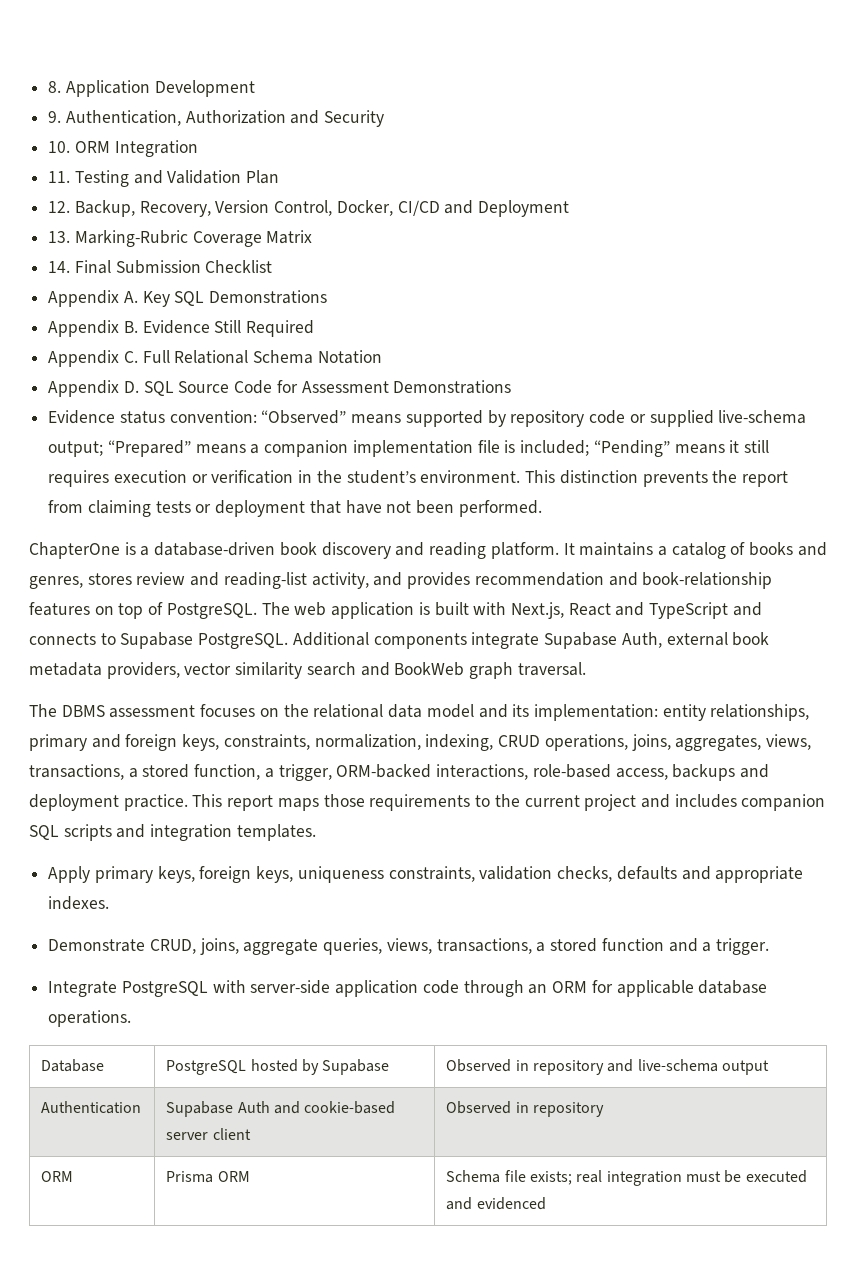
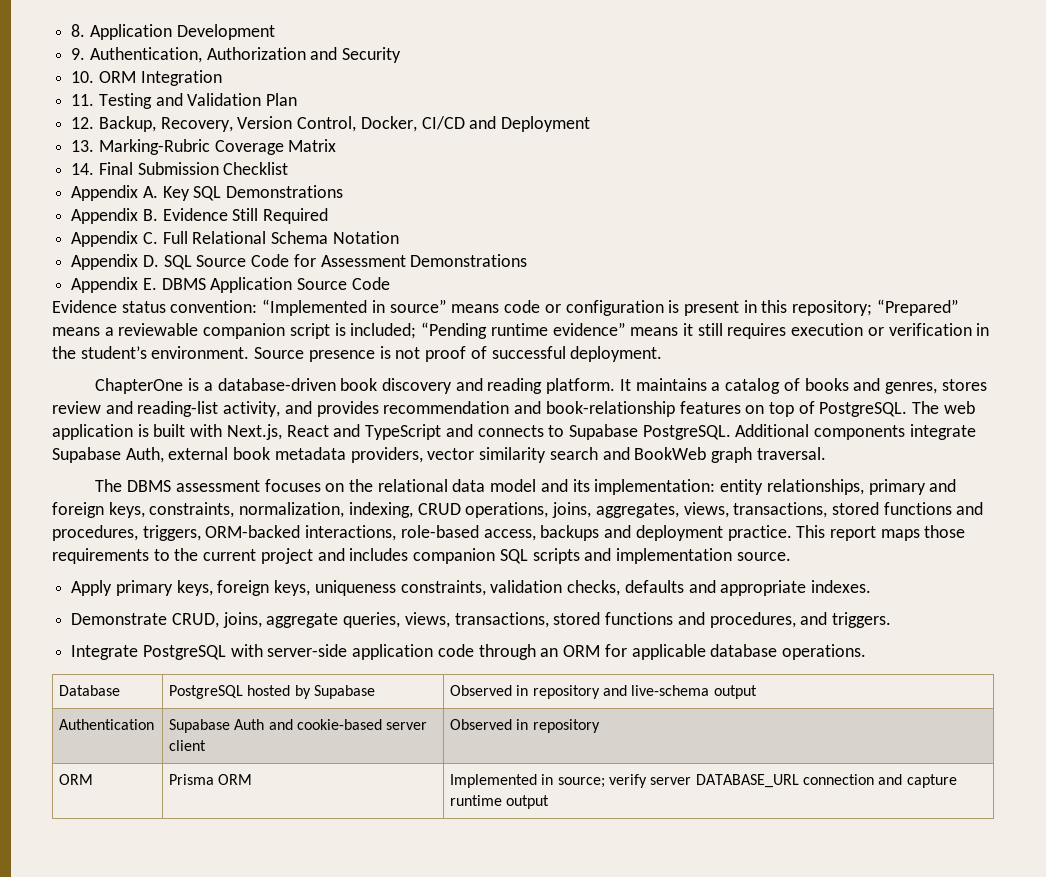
[48,410,807,427] [48,440,670,457] Evidence status convention: “Observed” means supported by repository code or supplied live-schema output; “Prepared” means a companion implementation file is included; “Pending” -> [71,277,390,293] [52,299,959,316] [52,322,626,339] Appendix E. DBMS Application Source Code // Evidence status convention: “Implemented in source” means code or configuration is present in this repository; “Prepared” means a reviewable companion script is included; “Pending runtime evidence”
[525,470,788,487] [48,500,542,517] This distinction prevents the report from claiming tests or deployment that have not been performed. -> [254,346,663,362] Source presence is not proof of successful deployment.
[128,764,332,781] a stored function, a trigger, -> [831,502,984,515] [52,525,201,541] stored functions and procedures, triggers,
[150,824,316,841] integration templates. -> [615,548,791,564] implementation source.
[536,938,769,955] a stored function and a trigger. -> [553,612,891,628] stored functions and procedures, and triggers.
[446,1170,807,1186] [446,1197,546,1210] Schema file exists; real integration must be executed and evidenced -> [450,774,957,788] [450,795,550,809] Implemented in source; verify server DATABASE_URL connection and capture runtime output

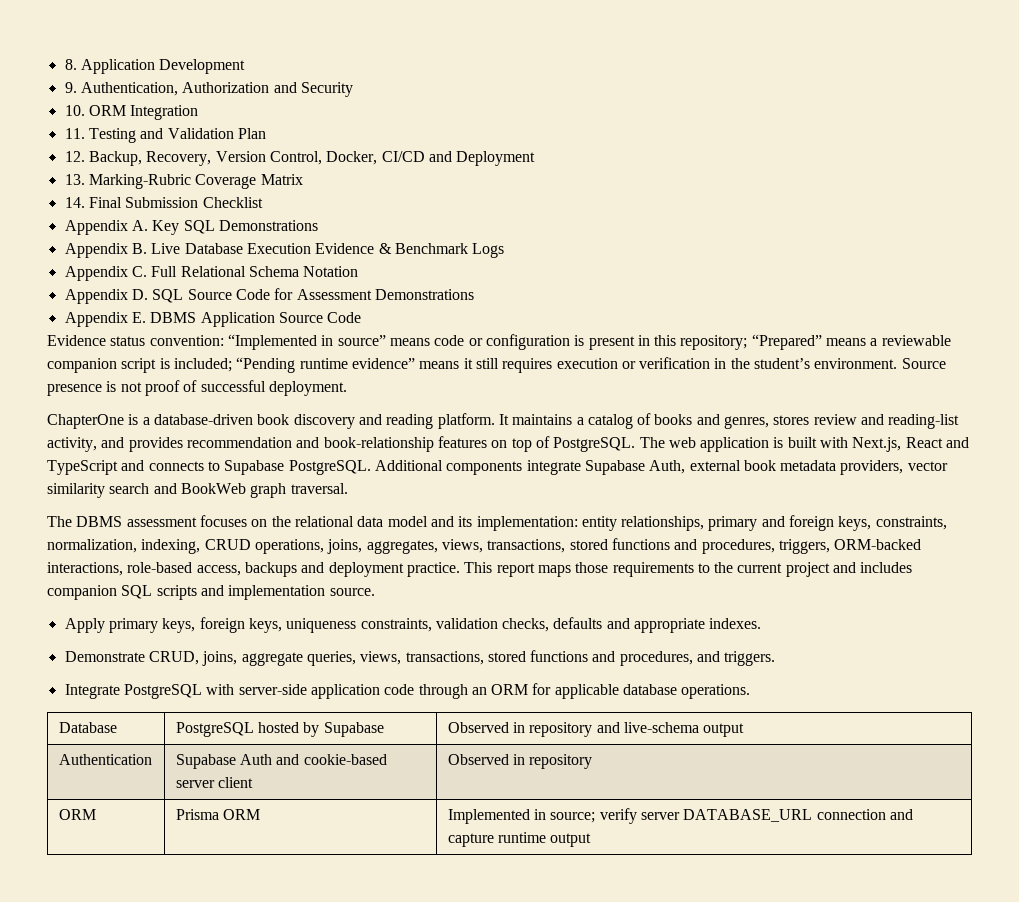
[162,208,329,224] Evidence Still Required -> [151,243,505,258] Live Database Execution Evidence & Benchmark Logs

